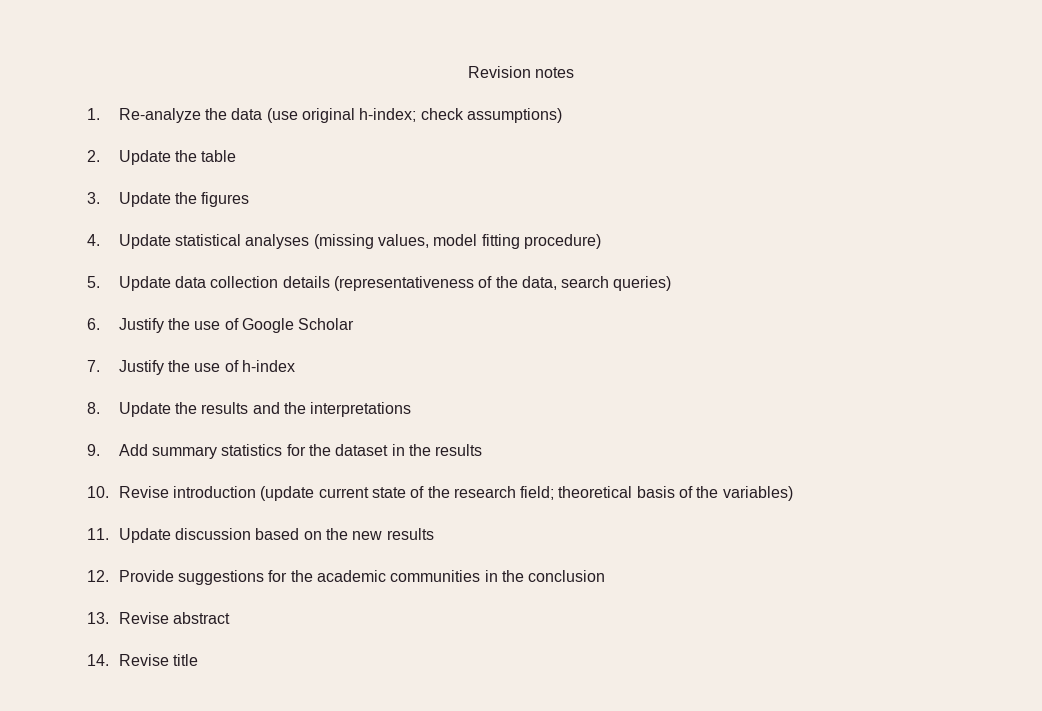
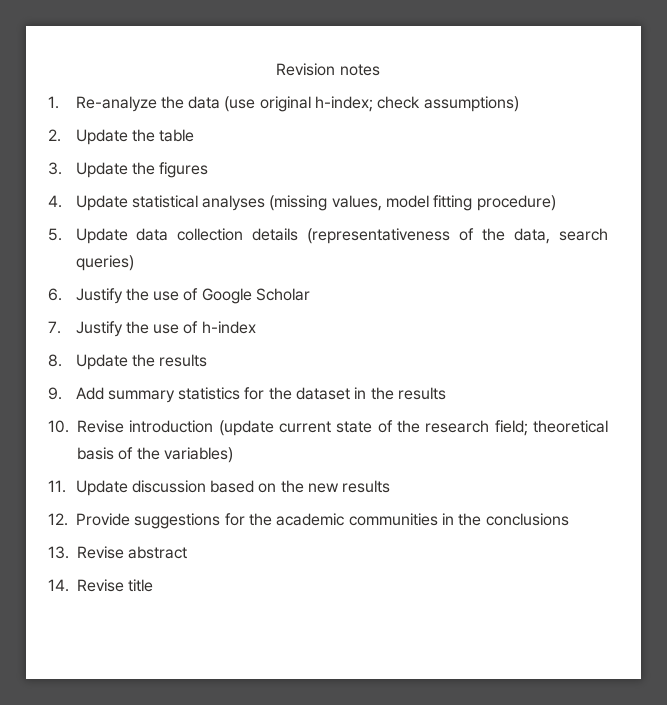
[252,402,412,417] and the interpretations -> (208, 360) none
[528,570,606,582] conclusion -> [485,513,569,526] conclusions

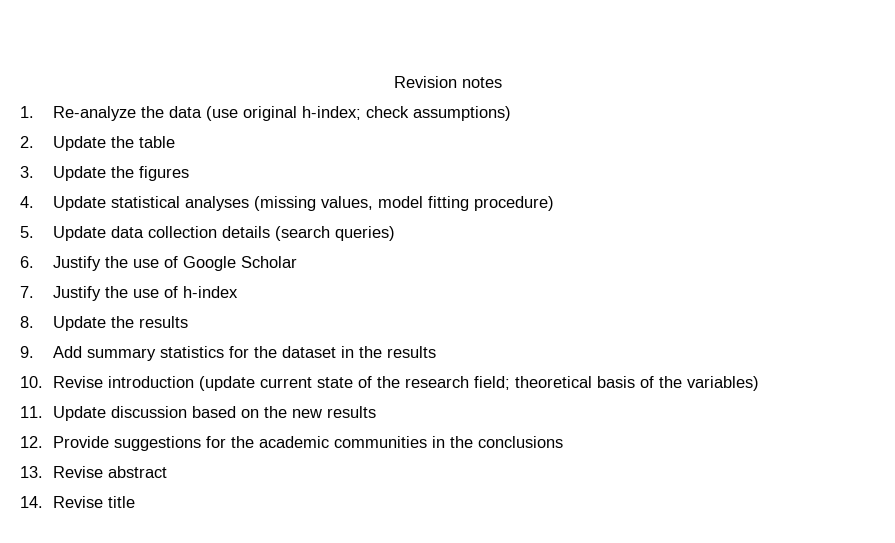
[307,228,608,244] (representativeness of the data, search -> [274,226,330,241] (search

